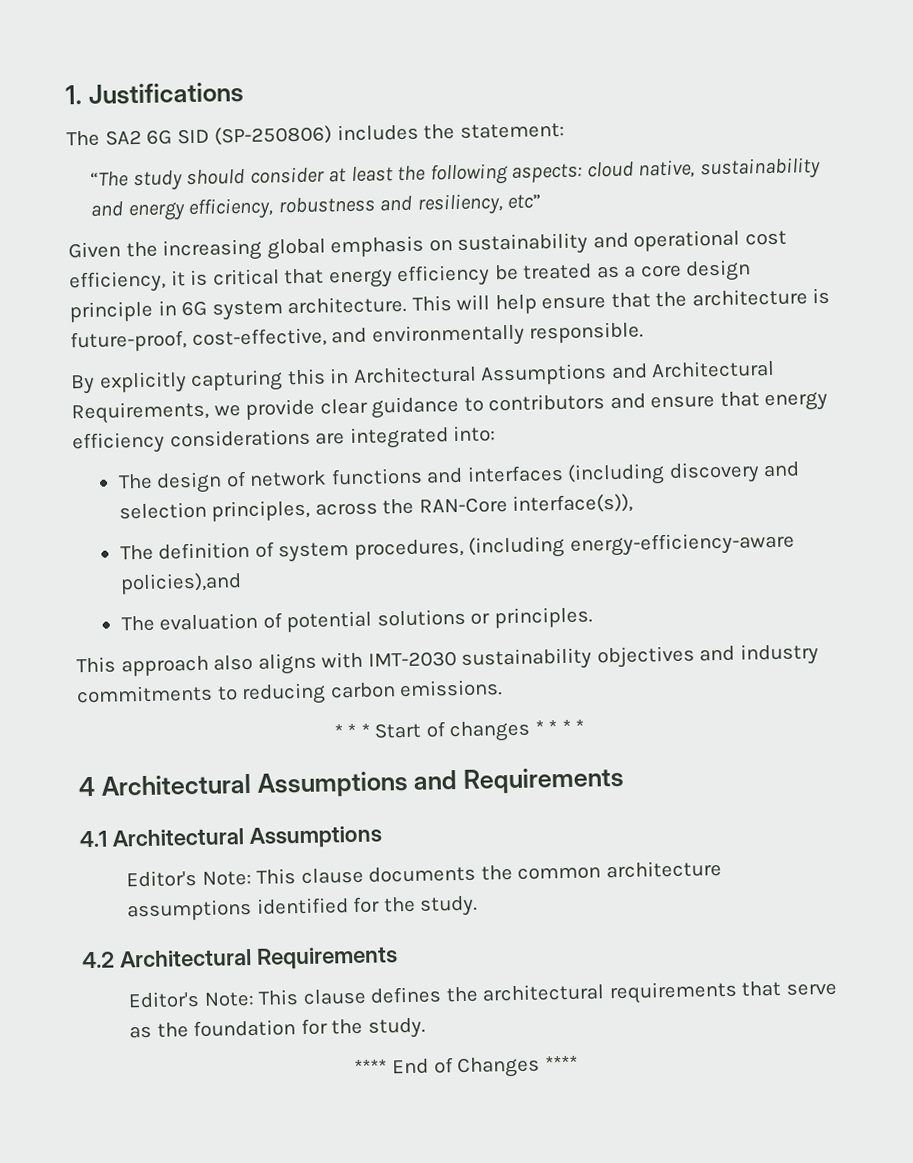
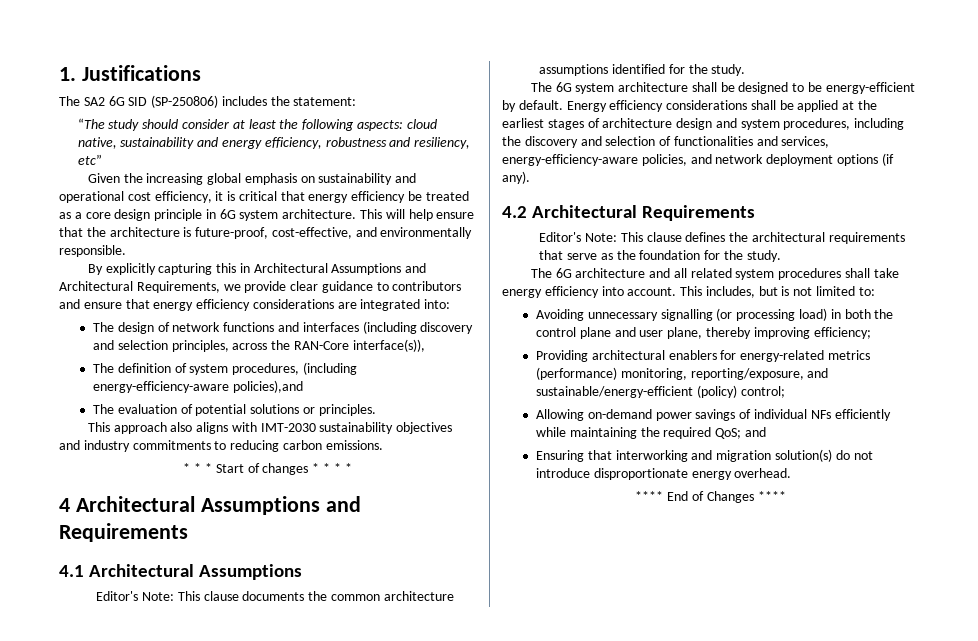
(479, 906) none -> [530,82,915,94] [502,100,878,112] [502,118,905,130] [502,136,830,148] [502,153,894,166] [502,171,530,184] // The 6G system architecture shall be designed to be energy-efficient by default. Energy efficiency considerations shall be applied at the earliest stages of architecture design and system procedures, including the discovery and selection of functionalities and services, energy-efficiency-aware policies, and network deployment options (if any).
(426, 1028) none -> [530,268,899,280] [502,286,875,298] [536,308,894,321] [536,327,871,339] [536,350,870,362] [536,367,829,380] [536,385,785,398] [536,409,891,421] [536,427,766,439] [536,449,873,462] [536,468,792,480] // The 6G architecture and all related system procedures shall take energy efficiency into account. This includes, but is not limited to: // Avoiding unnecessary signalling (or processing load) in both the control plane and user plane, thereby improving efficiency; // Providing architectural enablers for energy-related metrics (performance) monitoring, reporting/exposure, and sustainable/energy-efficient (policy) control; // Allowing on-demand power savings of individual NFs efficiently while maintaining the required QoS; and // Ensuring that interworking and migration solution(s) do not introduce disproportionate energy overhead.

